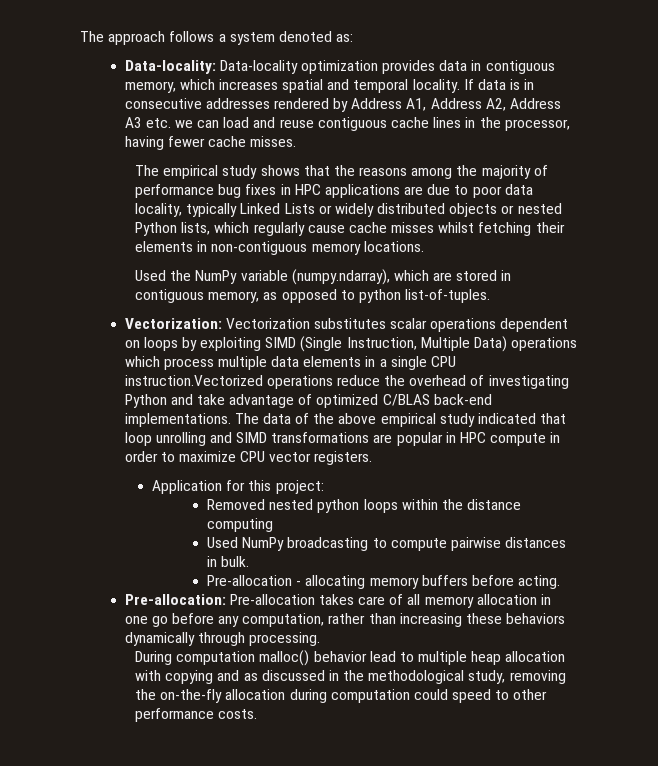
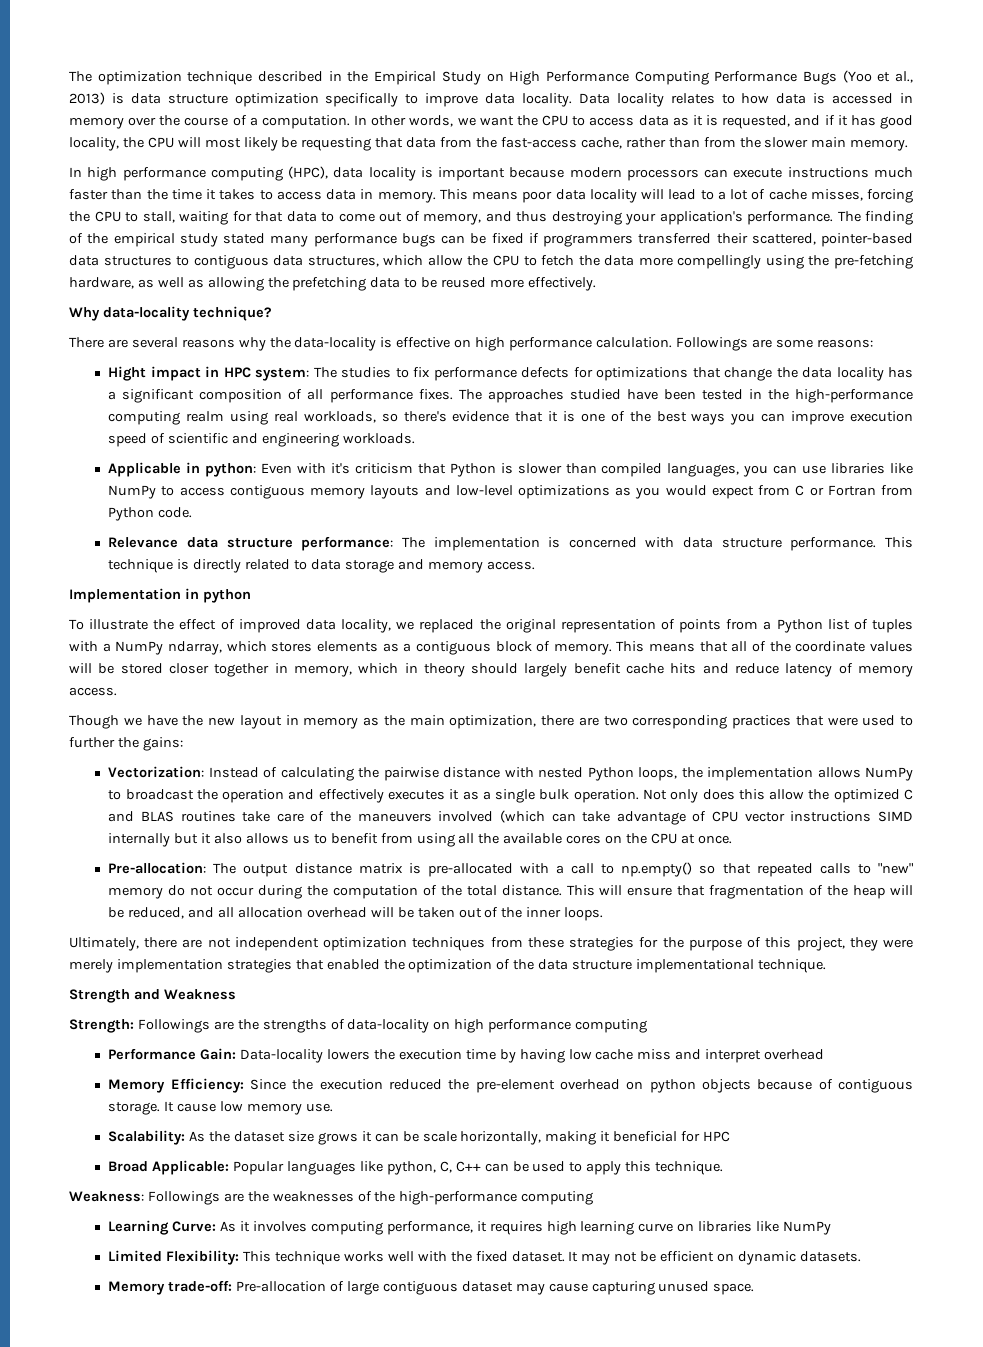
[80,31,354,45] [124,60,555,74] [124,79,535,93] [124,98,562,112] [124,117,570,131] [124,136,297,150] [135,165,548,179] [135,184,533,198] [135,203,562,217] [135,222,565,236] [135,241,424,255] [135,269,512,285] [135,289,491,303] [124,318,569,332] [124,336,578,352] [124,356,457,370] [124,375,569,389] [124,394,492,408] [124,413,567,427] [124,432,561,446] [124,451,373,465] [152,480,324,494] [207,499,522,513] [207,518,274,532] [207,537,567,551] [207,556,250,567] [207,575,561,589] [124,594,552,608] [124,613,566,627] [124,632,320,646] [135,650,566,666] [135,670,566,684] [135,689,548,703] [135,708,258,722] The approach follows a system denoted as: // Data-locality: Data-locality optimization provides data in contiguous memory, which increases spatial and temporal locality. If data is in consecutive addresses rendered by Address A1, Address A2, Address A3 etc. we can load and reuse contiguous cache lines in the processor, having fewer cache misses. // The empirical study shows that the reasons among the majority of performance bug fixes in HPC applications are due to poor data locality, typically Linked Lists or widely distributed objects or nested Python lists, which regularly cause cache misses whilst fetching their elements in non-contiguous memory locations. // Used the NumPy variable (numpy.ndarray), which are stored in contiguous memory, as opposed to python list-of-tuples. // Vectorization: Vectorization substitutes scalar operations dependent on loops by exploiting SIMD (Single Instruction, Multiple Data) operations which process multiple data elements in a single CPU instruction.Vectorized operations reduce the overhead of investigating Python and take advantage of optimized C/BLAS back-end implementations. The data of the above empirical study indicated that loop unrolling and SIMD transformations are popular in HPC compute in order to maximize CPU vector registers. // Application for this project: // Removed nested python loops within the distance computing // Used NumPy broadcasting to compute pairwise distances in bulk. // Pre-allocation - allocating memory buffers before acting. // Pre-allocation: Pre-allocation takes care of all memory allocation in one go before any computation, rather than increasing these behaviors dynamically through processing. // During computation malloc() behavior lead to multiple heap allocation with copying and as discussed in the methodological study, removing the on-the-fly allocation during computation could speed to other performance costs. -> [69,70,913,85] [69,92,914,107] [69,115,913,129] [69,137,909,151] [69,166,913,181] [69,189,913,203] [69,211,913,225] [69,233,913,247] [69,255,913,269] [69,277,596,291] [69,306,272,321] [69,337,873,351] [108,366,913,381] [108,389,913,403] [108,411,914,425] [108,433,415,447] [108,462,913,477] [108,485,914,499] [108,507,193,521] [108,536,914,551] [108,559,535,573] [69,588,251,603] [69,619,913,633] [69,641,913,655] [69,663,913,677] [69,687,117,696] [69,715,913,729] [69,737,183,751] [108,766,913,781] [108,789,913,803] [108,810,913,825] [108,833,732,847] [108,862,914,877] [108,885,914,899] [108,907,604,921] [69,937,914,951] [69,959,826,973] [69,989,236,1003] [69,1019,648,1033] [108,1048,825,1063] [108,1078,913,1093] [108,1101,333,1115] [108,1130,730,1145] [108,1160,724,1175] [69,1191,594,1205] [108,1220,831,1235] [108,1250,861,1265] [108,1280,755,1295] The optimization technique described in the Empirical Study on High Performance Computing Performance Bugs (Yoo et al., 2013) is data structure optimization specifically to improve data locality. Data locality relates to how data is accessed in memory over the course of a computation. In other words, we want the CPU to access data as it is requested, and if it has good locality, the CPU will most likely be requesting that data from the fast-access cache, rather than from the slower main memory. // In high performance computing (HPC), data locality is important because modern processors can execute instructions much faster than the time it takes to access data in memory. This means poor data locality will lead to a lot of cache misses, forcing the CPU to stall, waiting for that data to come out of memory, and thus destroying your application's performance. The finding of the empirical study stated many performance bugs can be fixed if programmers transferred their scattered, pointer-based data structures to contiguous data structures, which allow the CPU to fetch the data more compellingly using the pre-fetching hardware, as well as allowing the prefetching data to be reused more effectively. // Why data-locality technique? // There are several reasons why the data-locality is effective on high performance calculation. Followings are some reasons: // Hight impact in HPC system: The studies to fix performance defects for optimizations that change the data locality has a significant composition of all performance fixes. The approaches studied have been tested in the high-performance computing realm using real workloads, so there's evidence that it is one of the best ways you can improve execution speed of scientific and engineering workloads. // Applicable in python: Even with it's criticism that Python is slower than compiled languages, you can use libraries like NumPy to access contiguous memory layouts and low-level optimizations as you would expect from C or Fortran from Python code. // Relevance data structure performance: The implementation is concerned with data structure performance. This technique is directly related to data storage and memory access. // Implementation in python // To illustrate the effect of improved data locality, we replaced the original representation of points from a Python list of tuples with a NumPy ndarray, which stores elements as a contiguous block of memory. This means that all of the coordinate values will be stored closer together in memory, which in theory should largely benefit cache hits and reduce latency of memory access. // Though we have the new layout in memory as the main optimization, there are two corresponding practices that were used to further the gains: // Vectorization: Instead of calculating the pairwise distance with nested Python loops, the implementation allows NumPy to broadcast the operation and effectively executes it as a single bulk operation. Not only does this allow the optimized C and BLAS routines take care of the maneuvers involved (which can take advantage of CPU vector instructions SIMD internally but it also allows us to benefit from using all the available cores on the CPU at once. // Pre-allocation: The output distance matrix is pre-allocated with a call to np.empty() so that repeated calls to "new" memory do not occur during the computation of the total distance. This will ensure that fragmentation of the heap will be reduced, and all allocation overhead will be taken out of the inner loops. // Ultimately, there are not independent optimization techniques from these strategies for the purpose of this project, they were merely implementation strategies that enabled the optimization of the data structure implementational technique. // Strength and Weakness // Strength: Followings are the strengths of data-locality on high performance computing // Performance Gain: Data-locality lowers the execution time by having low cache miss and interpret overhead // Memory Efficiency: Since the execution reduced the pre-element overhead on python objects because of contiguous storage. It cause low memory use. // Scalability: As the dataset size grows it can be scale horizontally, making it beneficial for HPC // Broad Applicable: Popular languages like python, C, C++ can be used to apply this technique. // Weakness: Followings are the weaknesses of the high-performance computing // Learning Curve: As it involves computing performance, it requires high learning curve on libraries like NumPy // Limited Flexibility: This technique works well with the fixed dataset. It may not be efficient on dynamic datasets. // Memory trade-off: Pre-allocation of large contiguous dataset may cause capturing unused space.

